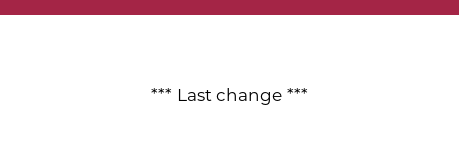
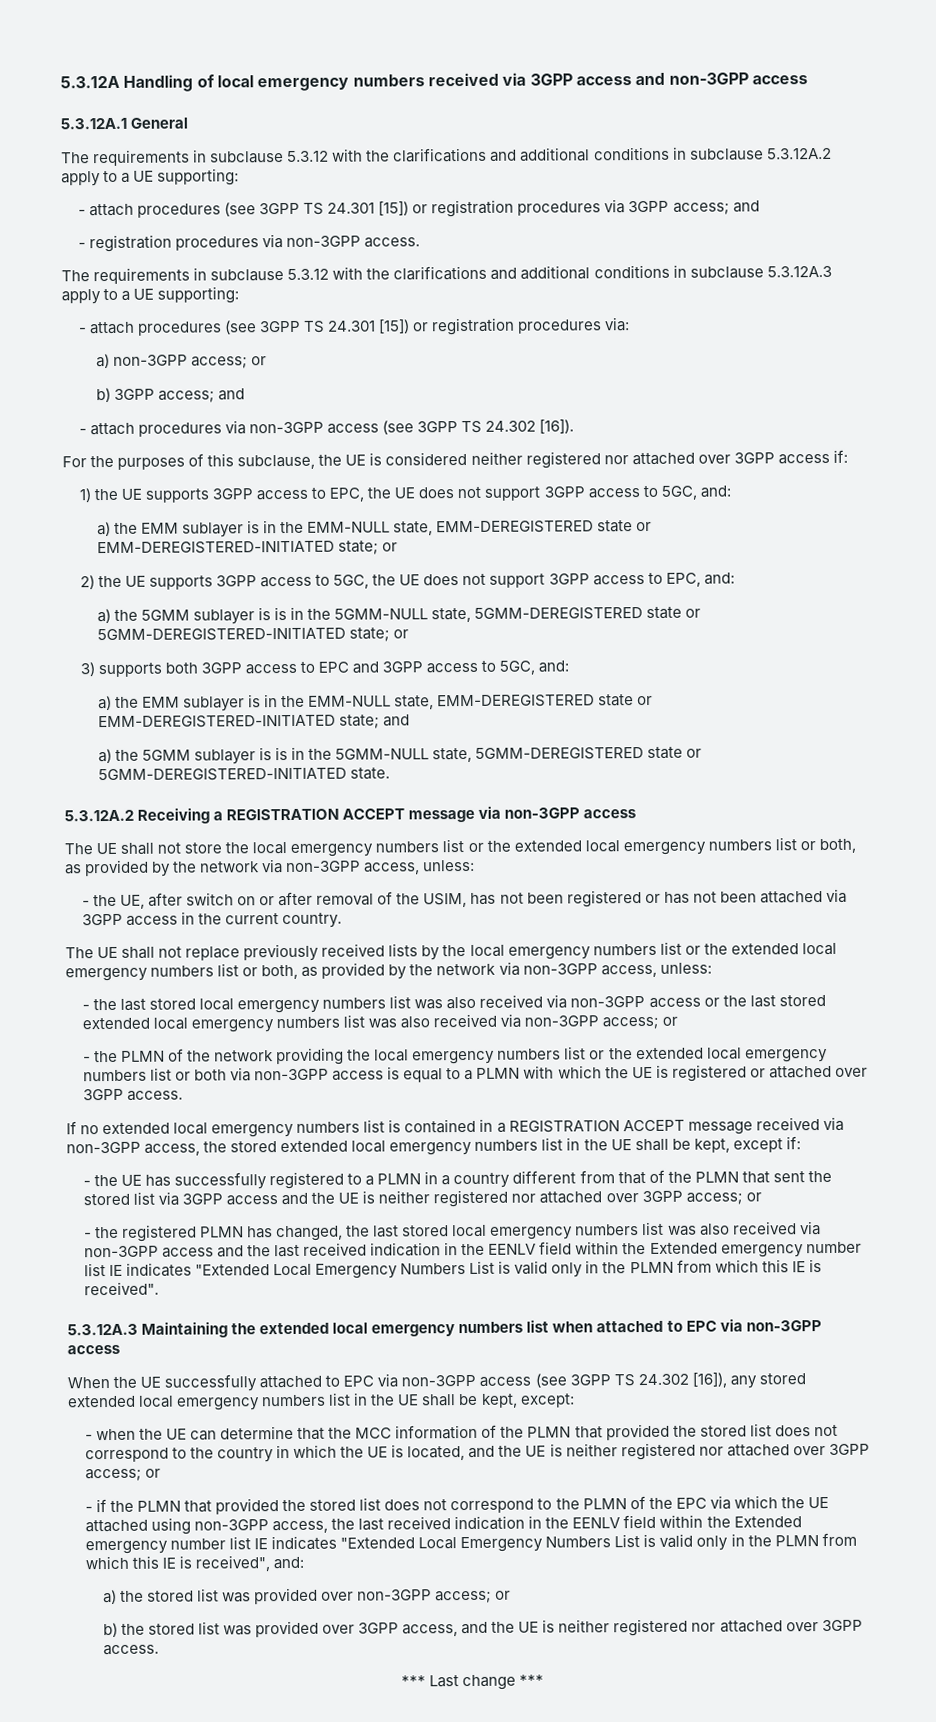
(151, 94) none -> [60,72,808,92] [60,117,189,130] [61,146,832,167] [61,168,240,187] [77,199,760,218] [77,234,421,253] [61,264,832,285] [61,286,240,305] [78,317,631,336] [95,353,267,369] [95,387,245,403] [78,419,575,437] [62,449,848,470] [78,485,731,503] [96,520,653,538] [96,540,398,555] [79,572,735,590] [96,606,702,625] [96,627,409,642] [79,660,570,678] [97,694,654,712] [97,714,410,729] [97,746,703,765] [97,767,390,782] [64,805,637,824] [64,837,856,857] [65,859,476,877] [81,888,847,909] [81,911,343,929] [65,941,837,962] [65,961,712,982] [81,994,826,1014] [81,1013,679,1033] [82,1046,828,1066] [82,1064,868,1083] [82,1088,183,1101] [66,1116,844,1138] [66,1136,801,1156] [82,1169,832,1190] [82,1189,762,1208] [83,1221,821,1242] [83,1241,862,1258] [83,1259,822,1279] [83,1281,159,1296] [67,1318,822,1338] [67,1344,120,1355] [67,1372,806,1392] [67,1392,575,1411] [84,1423,838,1441] [84,1442,870,1463] [84,1468,161,1482] [84,1495,829,1515] [84,1514,802,1535] [84,1532,857,1555] [84,1555,305,1572] [102,1587,512,1605] [102,1618,863,1638] [102,1644,159,1656] 5.3.12A Handling of local emergency numbers received via 3GPP access and non-3GPP access // 5.3.12A.1 General // The requirements in subclause 5.3.12 with the clarifications and additional conditions in subclause 5.3.12A.2 apply to a UE supporting: // - attach procedures (see 3GPP TS 24.301 [15]) or registration procedures via 3GPP access; and // - registration procedures via non-3GPP access. // The requirements in subclause 5.3.12 with the clarifications and additional conditions in subclause 5.3.12A.3 apply to a UE supporting: // - attach procedures (see 3GPP TS 24.301 [15]) or registration procedures via: // a) non-3GPP access; or // b) 3GPP access; and // - attach procedures via non-3GPP access (see 3GPP TS 24.302 [16]). // For the purposes of this subclause, the UE is considered neither registered nor attached over 3GPP access if: // 1) the UE supports 3GPP access to EPC, the UE does not support 3GPP access to 5GC, and: // a) the EMM sublayer is in the EMM-NULL state, EMM-DEREGISTERED state or EMM-DEREGISTERED-INITIATED state; or // 2) the UE supports 3GPP access to 5GC, the UE does not support 3GPP access to EPC, and: // a) the 5GMM sublayer is is in the 5GMM-NULL state, 5GMM-DEREGISTERED state or 5GMM-DEREGISTERED-INITIATED state; or // 3) supports both 3GPP access to EPC and 3GPP access to 5GC, and: // a) the EMM sublayer is in the EMM-NULL state, EMM-DEREGISTERED state or EMM-DEREGISTERED-INITIATED state; and // a) the 5GMM sublayer is is in the 5GMM-NULL state, 5GMM-DEREGISTERED state or 5GMM-DEREGISTERED-INITIATED state. // 5.3.12A.2 Receiving a REGISTRATION ACCEPT message via non-3GPP access // The UE shall not store the local emergency numbers list or the extended local emergency numbers list or both, as provided by the network via non-3GPP access, unless: // - the UE, after switch on or after removal of the USIM, has not been registered or has not been attached via 3GPP access in the current country. // The UE shall not replace previously received lists by the local emergency numbers list or the extended local emergency numbers list or both, as provided by the network via non-3GPP access, unless: // - the last stored local emergency numbers list was also received via non-3GPP access or the last stored extended local emergency numbers list was also received via non-3GPP access; or // - the PLMN of the network providing the local emergency numbers list or the extended local emergency numbers list or both via non-3GPP access is equal to a PLMN with which the UE is registered or attached over 3GPP access. // If no extended local emergency numbers list is contained in a REGISTRATION ACCEPT message received via non-3GPP access, the stored extended local emergency numbers list in the UE shall be kept, except if: // - the UE has successfully registered to a PLMN in a country different from that of the PLMN that sent the stored list via 3GPP access and the UE is neither registered nor attached over 3GPP access; or // - the registered PLMN has changed, the last stored local emergency numbers list was also received via non-3GPP access and the last received indication in the EENLV field within the Extended emergency number list IE indicates "Extended Local Emergency Numbers List is valid only in the PLMN from which this IE is received". // 5.3.12A.3 Maintaining the extended local emergency numbers list when attached to EPC via non-3GPP access // When the UE successfully attached to EPC via non-3GPP access (see 3GPP TS 24.302 [16]), any stored extended local emergency numbers list in the UE shall be kept, except: // - when the UE can determine that the MCC information of the PLMN that provided the stored list does not correspond to the country in which the UE is located, and the UE is neither registered nor attached over 3GPP access; or // - if the PLMN that provided the stored list does not correspond to the PLMN of the EPC via which the UE attached using non-3GPP access, the last received indication in the EENLV field within the Extended emergency number list IE indicates "Extended Local Emergency Numbers List is valid only in the PLMN from which this IE is received", and: // a) the stored list was provided over non-3GPP access; or // b) the stored list was provided over 3GPP access, and the UE is neither registered nor attached over 3GPP access. //

